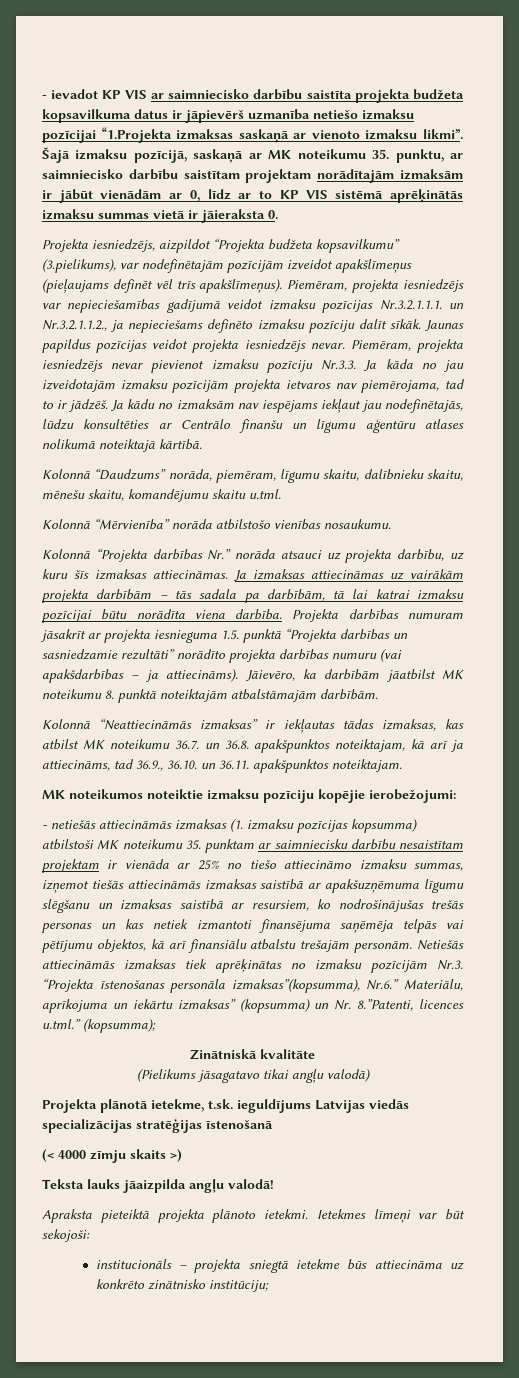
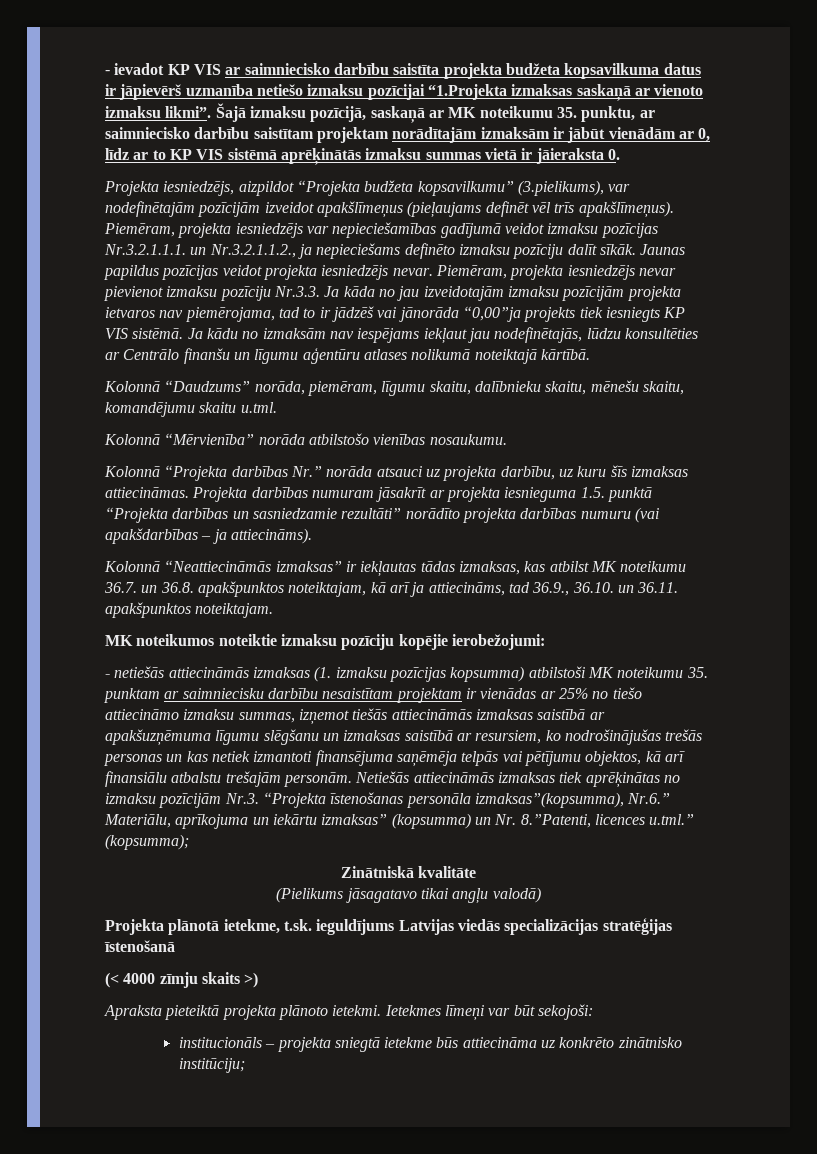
[69,399,109,412] jādzēš. -> [331,306,686,322] [105,328,184,339] jādzēš vai jānorāda “0,00”ja projekts tiek iesniegts KP VIS sistēmā.
[233,569,463,581] [42,589,465,603] [42,609,283,623] Ja izmaksas attiecināmas uz vairākām projekta darbībām – tās sadala pa darbībām, tā lai katrai izmaksu pozīcijai būtu norādīta viena darbība. -> (189, 492) none
[244,669,464,682] [42,689,378,703] Jāievēro, ka darbībām jāatbilst MK noteikumu 8. punktā noteiktajām atbalstāmajām darbībām. -> (312, 536) none
[124,859,169,869] vienāda -> [480,688,537,699] vienādas
[42,1179,274,1193] // Teksta lauks jāaizpilda angļu valodā! -> (259, 980) none

